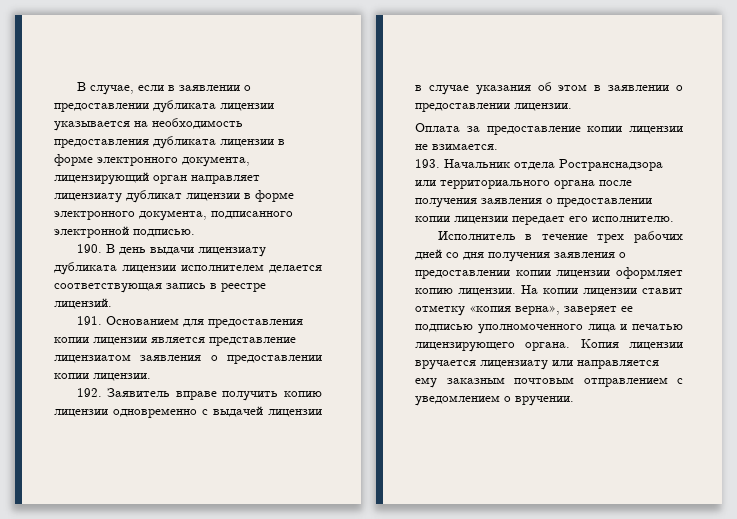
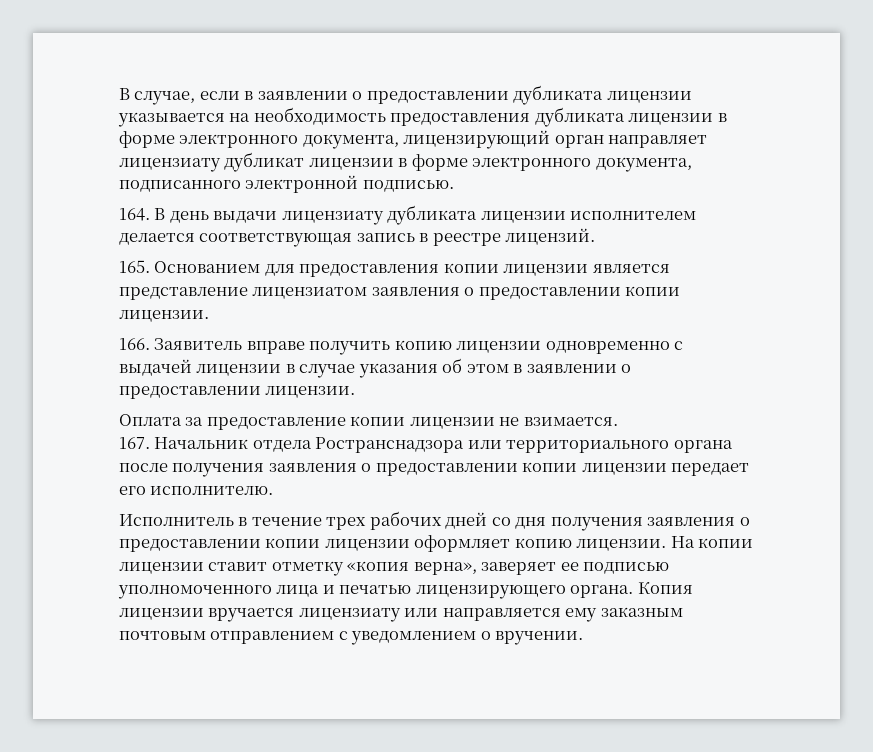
[76,244,102,253] 190. -> [119,208,150,221] 164.
[76,316,102,325] 191. -> [119,260,150,273] 165.
[76,388,102,397] 192. -> [119,338,150,350] 166.
[415,159,440,168] 193. -> [119,437,150,449] 167.

